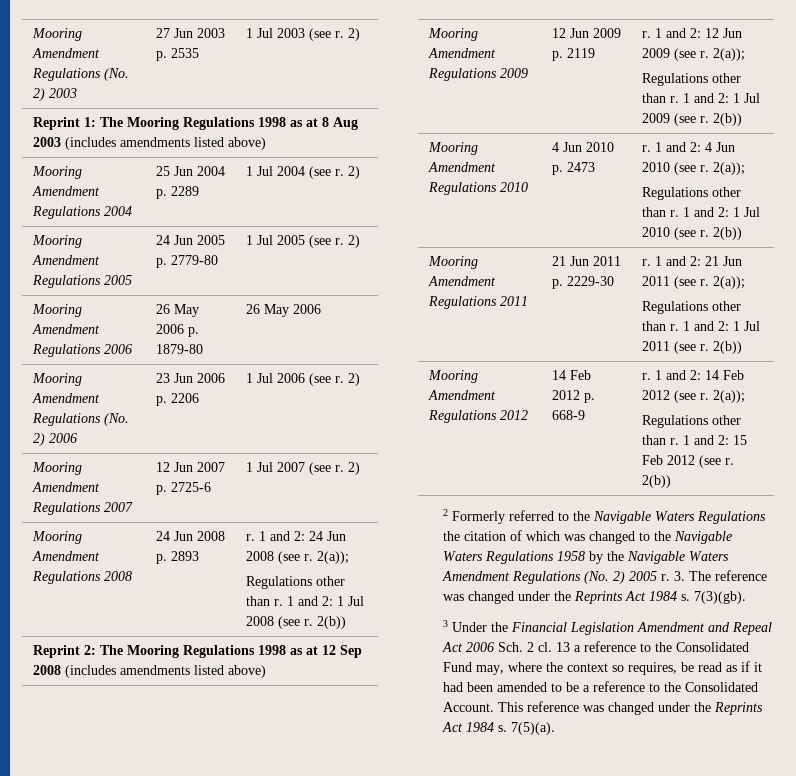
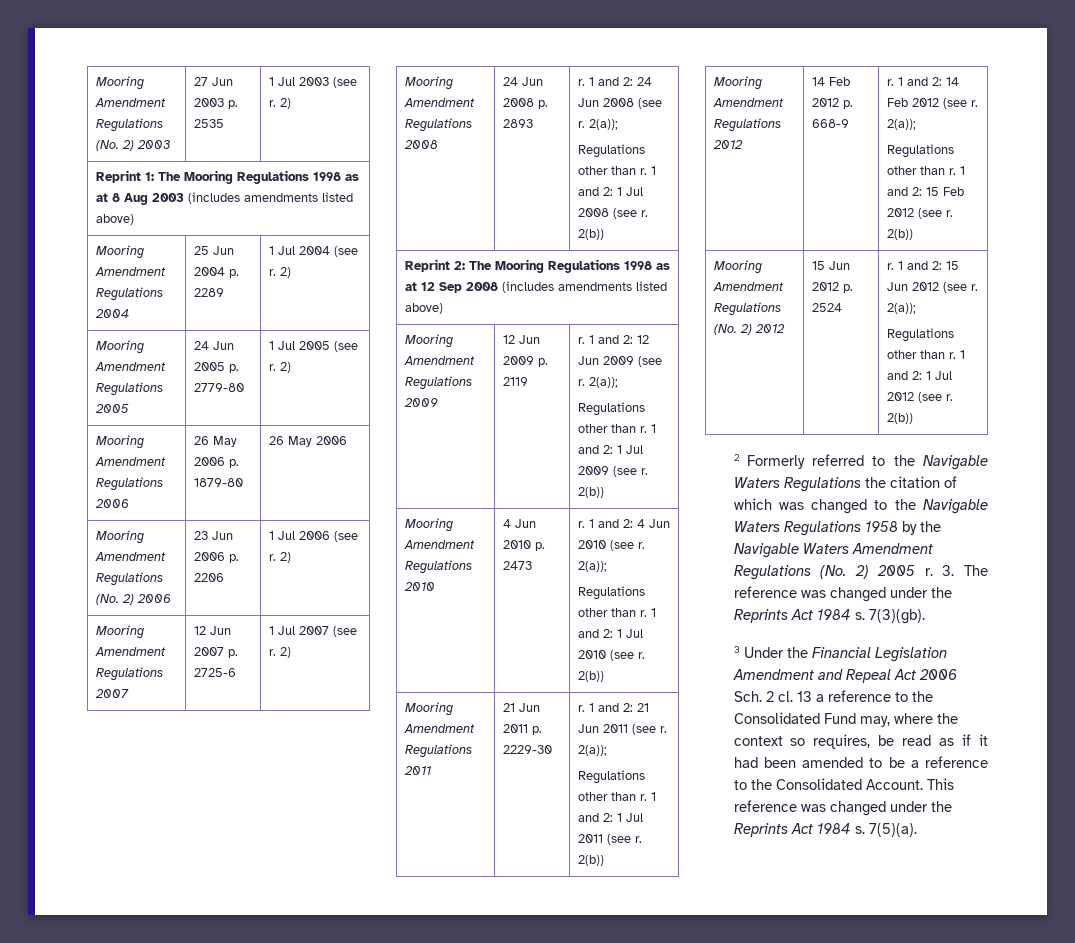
(671, 481) none -> [713,260,762,274] [712,282,784,291] [713,302,781,316] [713,324,785,335] [811,261,850,270] [811,282,853,293] [811,303,842,312] [886,261,959,270] [886,282,978,293] [886,303,916,314] [886,328,954,342] [886,350,965,359] [886,371,952,380] [886,392,953,403] [886,413,913,424] // Mooring Amendment Regulations (No. 2) 2012 | 15 Jun 2012 p. 2524 | r. 1 and 2: 15 Jun 2012 (see r. 2(a)); // Regulations other than r. 1 and 2: 1 Jul 2012 (see r. 2(b))

